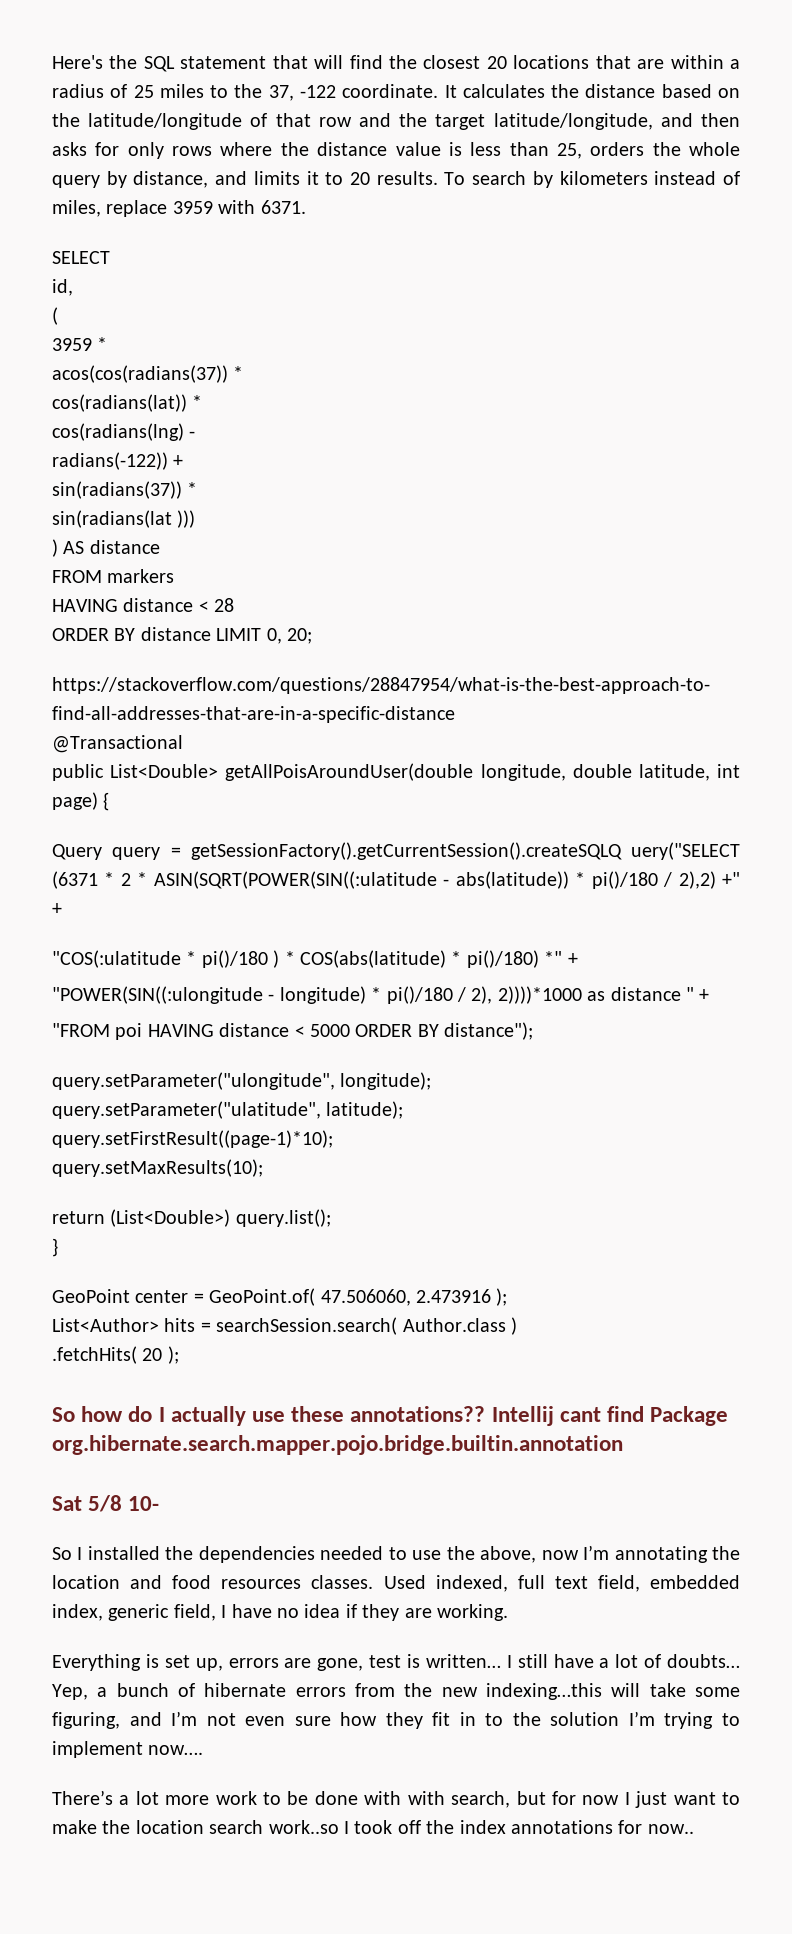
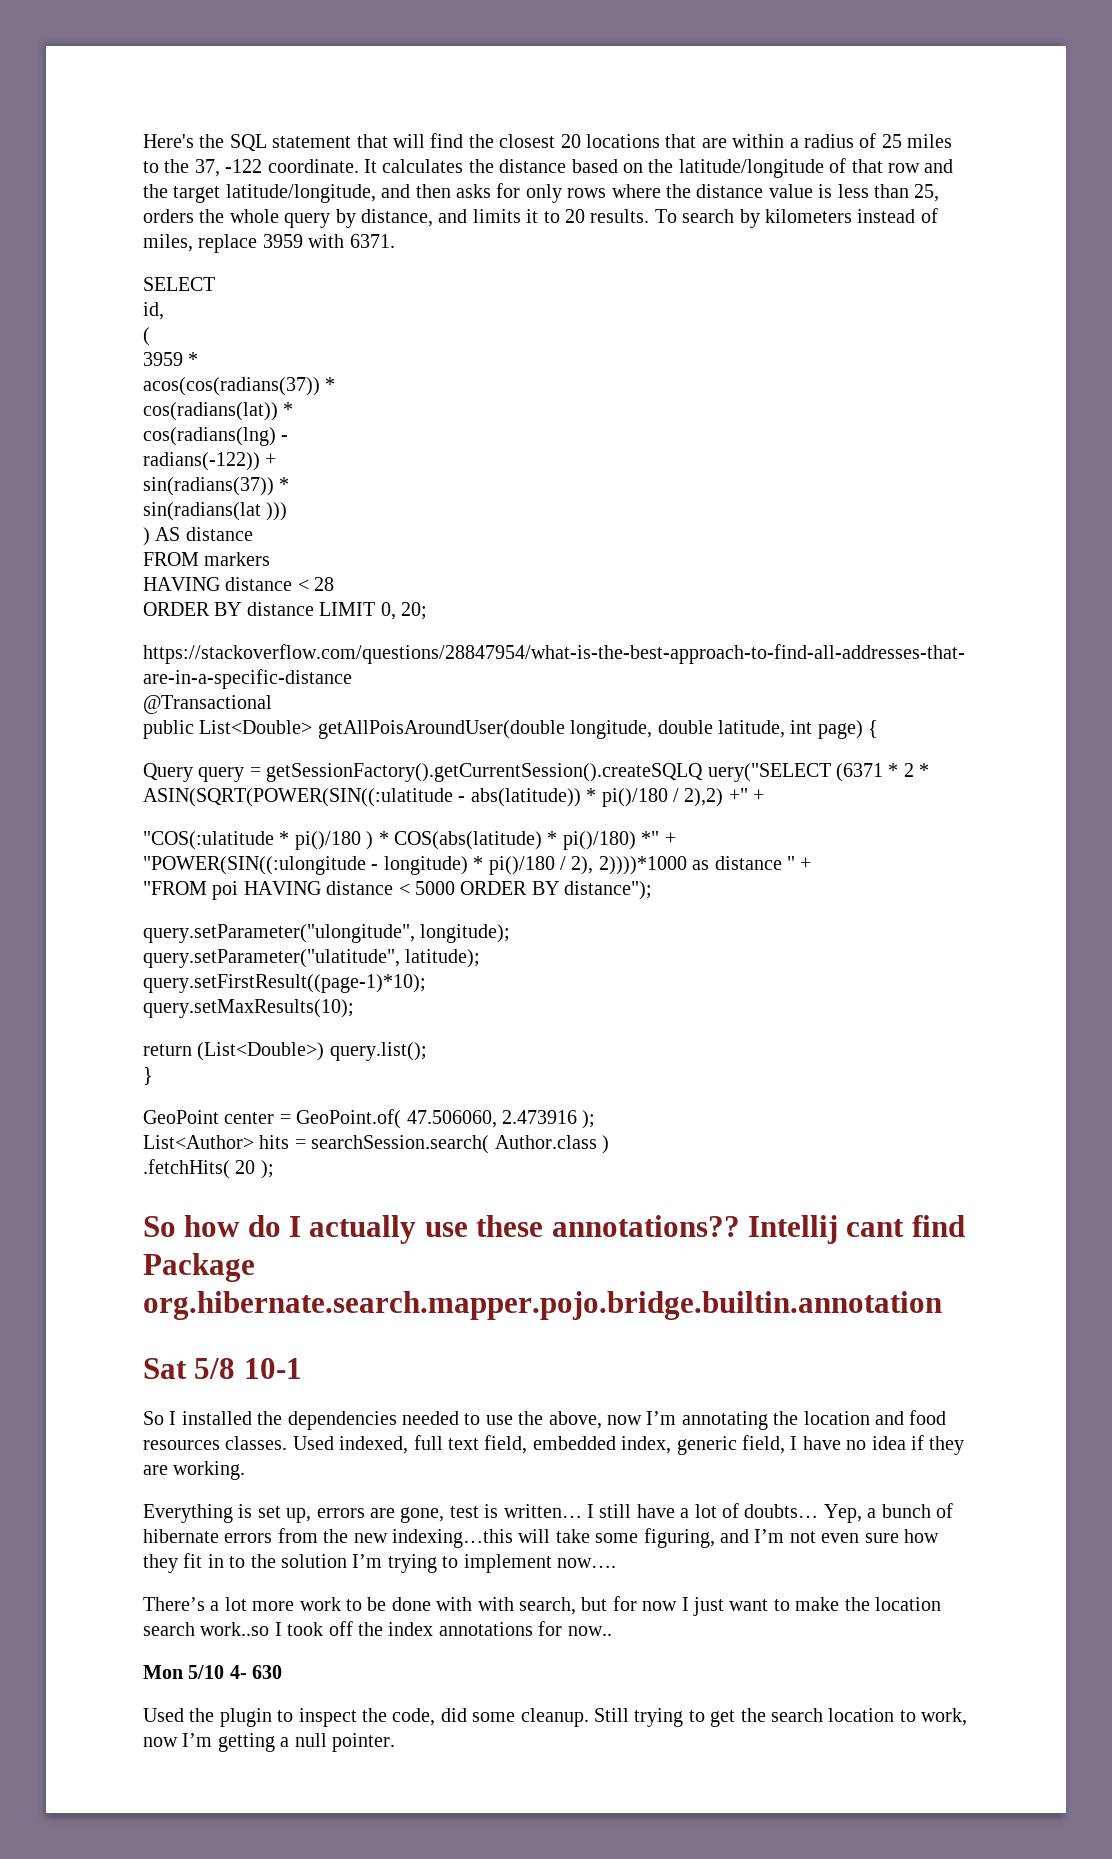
[128,1496,160,1511] 10- -> [243,1358,302,1379] 10-1
(694, 1829) none -> [143,1665,283,1679] [143,1708,968,1727] [143,1733,395,1752] // Mon 5/10 4- 630 // Used the plugin to inspect the code, did some cleanup. Still trying to get the search location to work, now I’m getting a null pointer.

